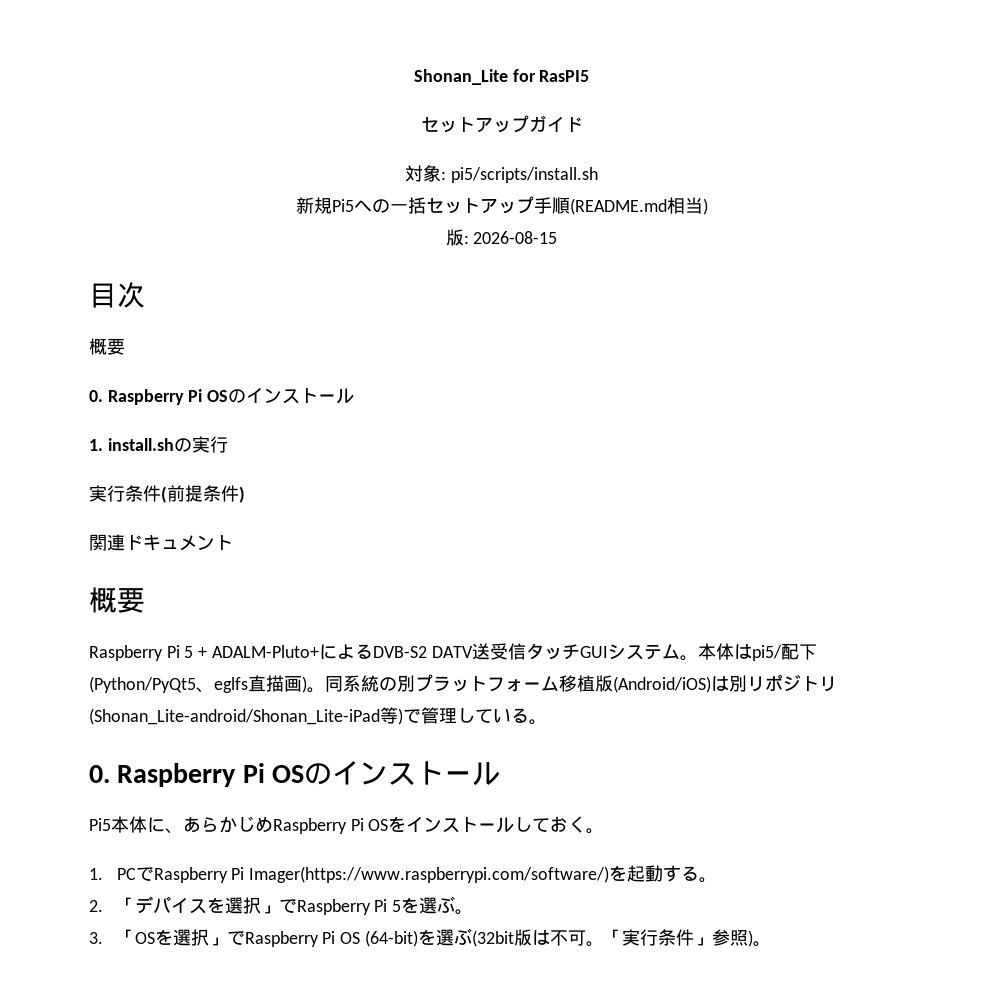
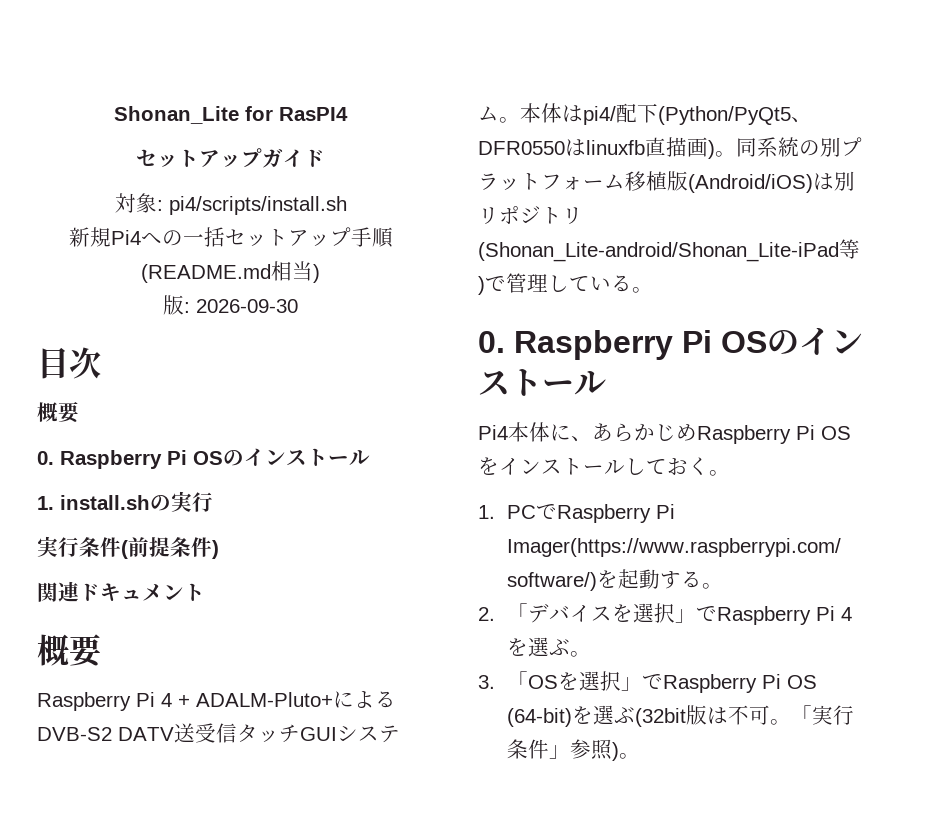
[539,70,590,82] RasPI5 -> [279,107,348,121] RasPI4
[450,167,598,183] pi5/scripts/install.sh -> [168,196,347,215] pi4/scripts/install.sh
[331,199,354,212] Pi5 -> [110,230,141,245] Pi4
[473,231,558,244] 2026-08-15 -> [196,299,298,313] 2026-09-30
[184,646,194,658] 5 -> [161,693,172,707] 4
[751,645,782,661] pi5/ -> [583,106,616,125] pi4/
[214,677,248,693] eglfs -> [478,139,645,156] DFR0550はlinuxfb
[89,818,111,831] Pi5 -> [478,425,508,440] Pi4
[392,900,402,912] 5 -> [840,607,852,621] 4

